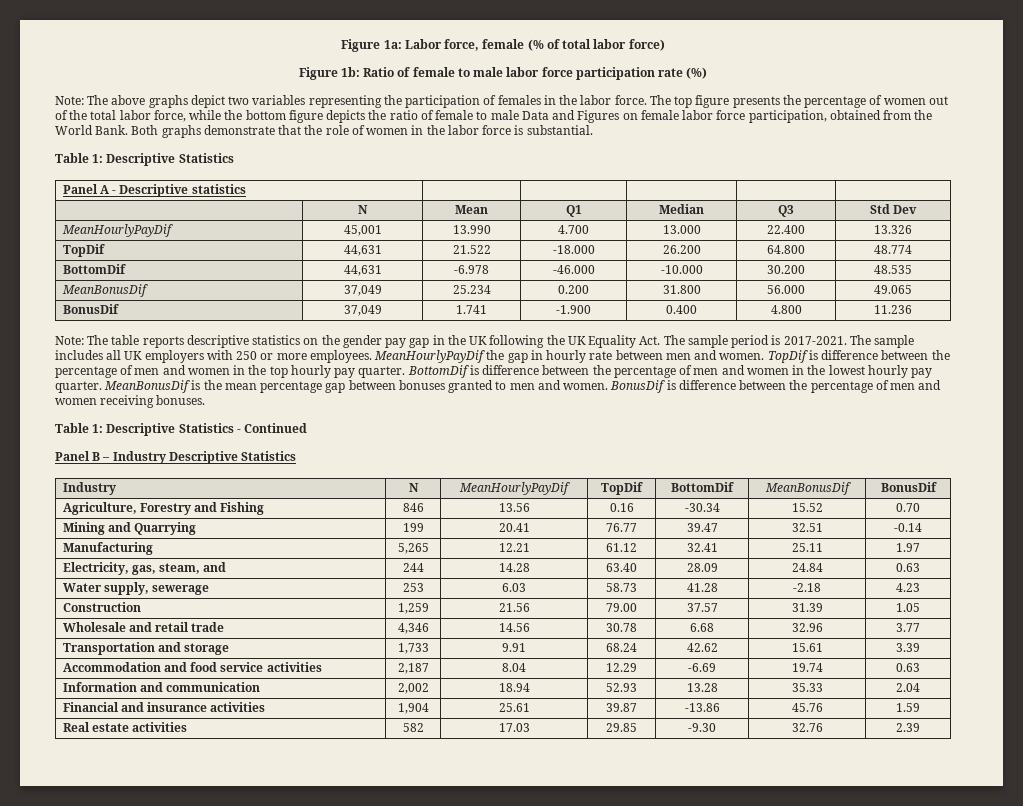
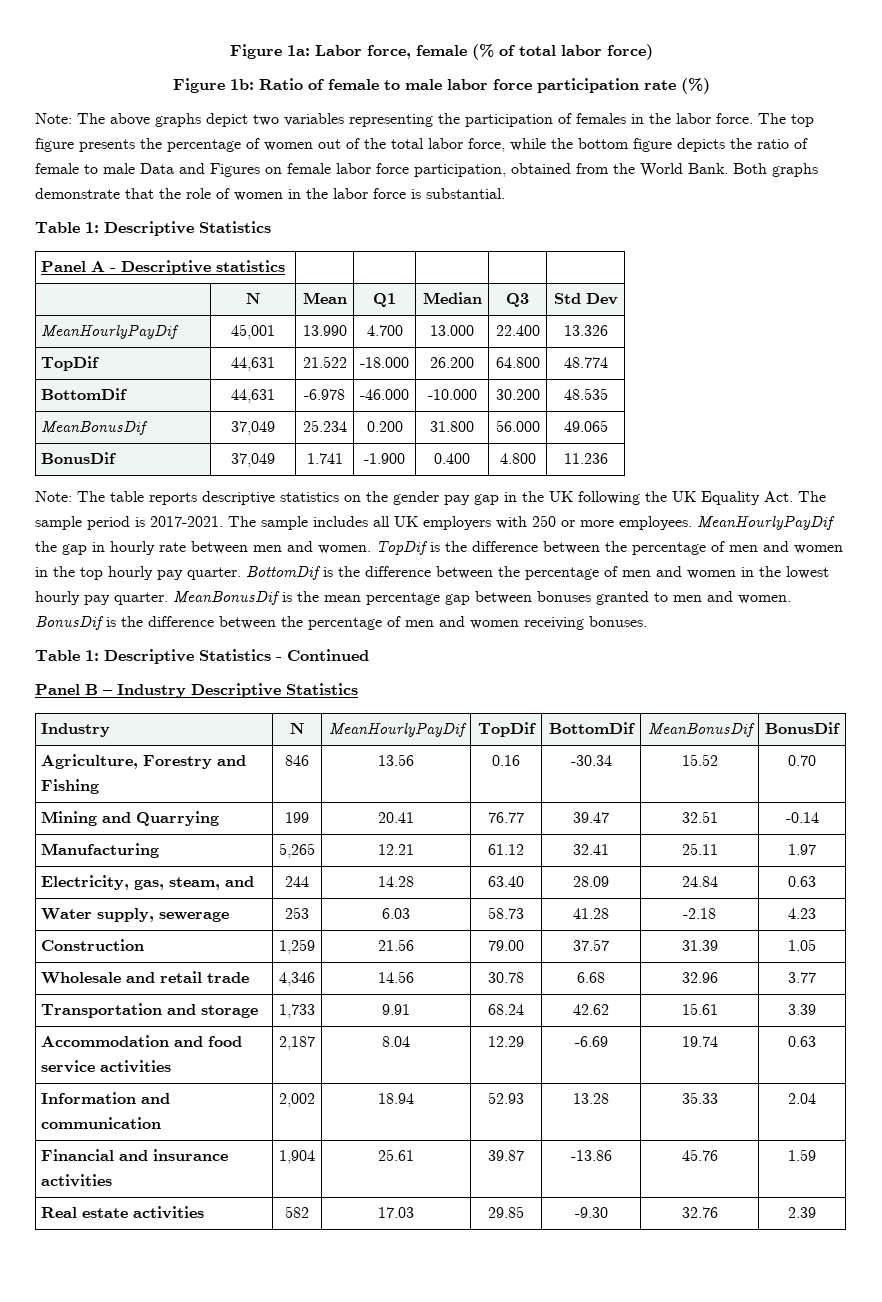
(818, 355) none -> [445,541,467,552] the
(479, 370) none -> [338,566,360,577] the
(676, 385) none -> [121,616,143,627] the

